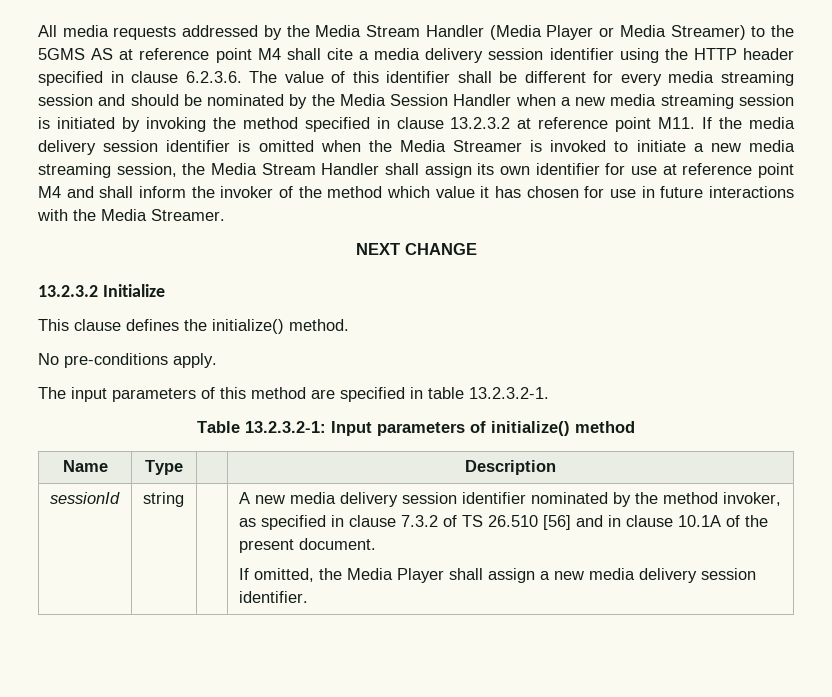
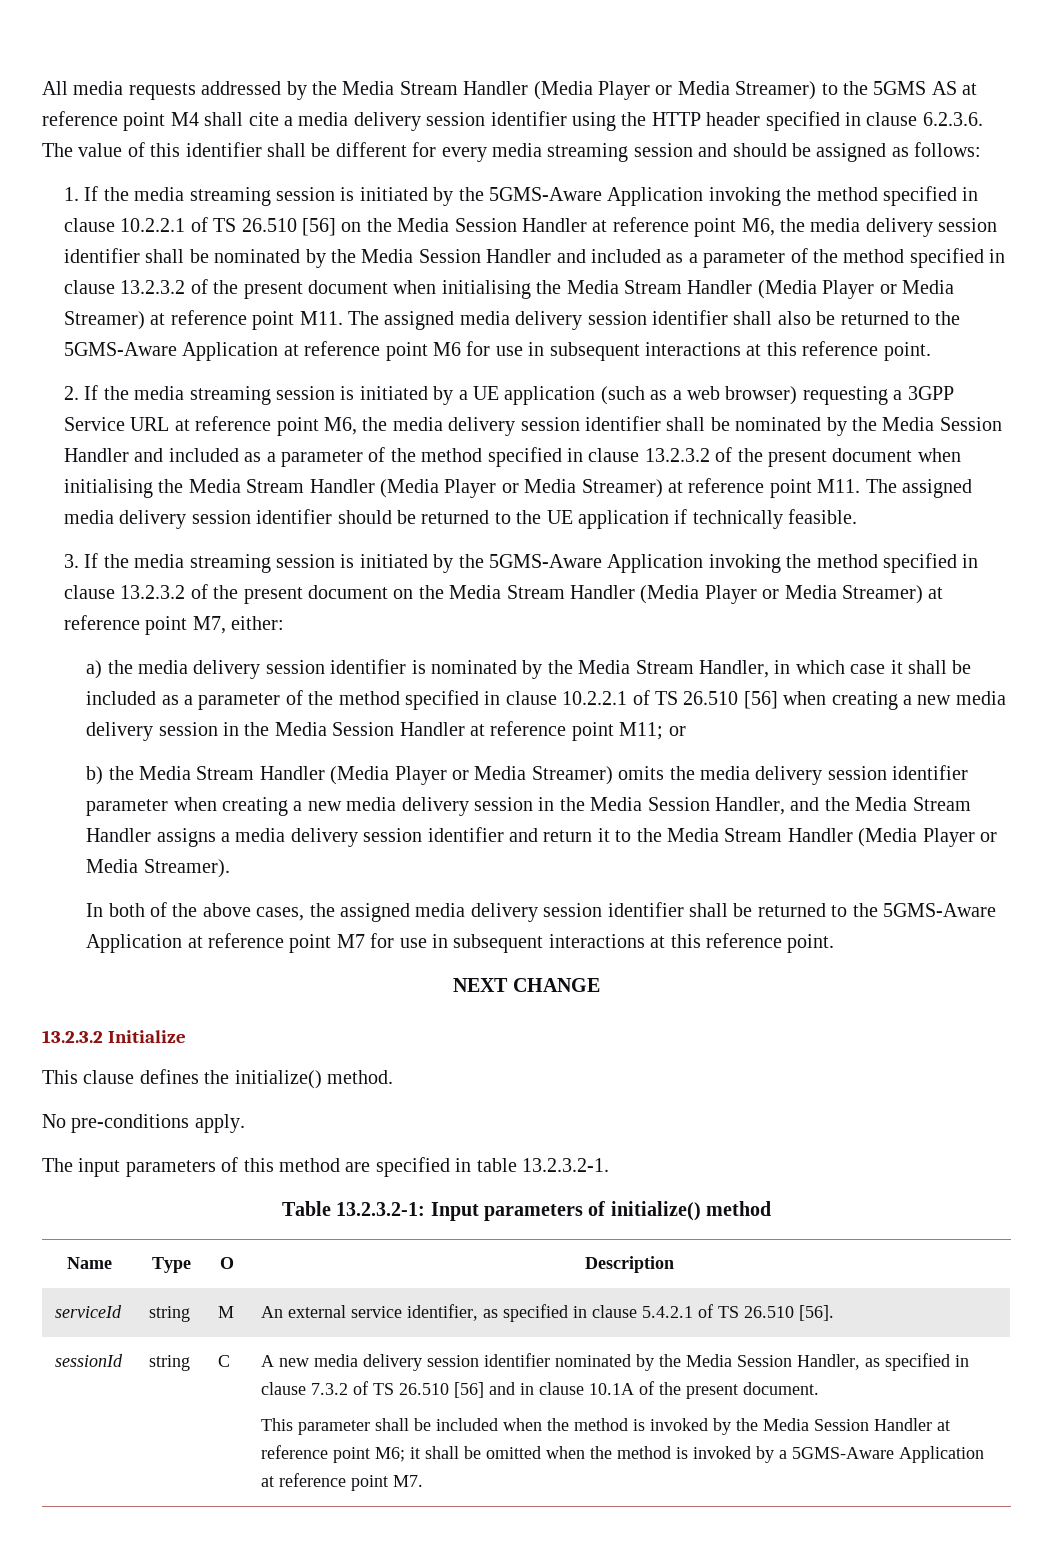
[207,94,794,109] [38,117,140,132] nominated by the Media Session Handler when a new media streaming session is initiated by -> [816,142,982,162] [64,186,979,206] [64,217,998,237] [64,248,1006,268] [64,279,955,299] [64,310,961,330] [64,341,931,361] [64,385,954,405] [64,416,1002,436] [64,447,961,467] [64,478,973,498] [64,509,858,529] [64,553,704,573] assigned as follows: // 1. If the media streaming session is initiated by the 5GMS-Aware Application invoking the method specified in clause 10.2.2.1 of TS 26.510 [56] on the Media Session Handler at reference point M6, the media delivery session identifier shall be nominated by the Media Session Handler and included as a parameter of the method specified in clause 13.2.3.2 of the present document when initialising the Media Stream Handler (Media Player or Media Streamer) at reference point M11. The assigned media delivery session identifier shall also be returned to the 5GMS-Aware Application at reference point M6 for use in subsequent interactions at this reference point. // 2. If the media streaming session is initiated by a UE application (such as a web browser) requesting a 3GPP Service URL at reference point M6, the media delivery session identifier shall be nominated by the Media Session Handler and included as a parameter of the method specified in clause 13.2.3.2 of the present document when initialising the Media Stream Handler (Media Player or Media Streamer) at reference point M11. The assigned media delivery session identifier should be returned to the UE application if technically feasible. // 3. If the media streaming session is initiated by the 5GMS-Aware Application
[517,117,713,132] at reference point M11. If -> [190,584,944,604] [64,615,285,635] [86,660,103,679] of the present document on the Media Stream Handler (Media Player or Media Streamer) at reference point M7, either: // a)
[258,140,795,152] [38,163,794,178] [38,186,794,198] [37,209,225,221] omitted when the Media Streamer is invoked to initiate a new media streaming session, the Media Stream Handler shall assign its own identifier for use at reference point M4 and shall inform the invoker of the method which value it has chosen for use in future interactions with the Media Streamer. -> [430,660,972,679] [86,690,1006,710] [86,721,686,741] [86,765,969,785] [86,797,971,816] [86,827,997,847] [86,859,230,878] [86,902,996,922] [86,933,835,953] nominated by the Media Stream Handler, in which case it shall be included as a parameter of the method specified in clause 10.2.2.1 of TS 26.510 [56] when creating a new media delivery session in the Media Session Handler at reference point M11; or // b) the Media Stream Handler (Media Player or Media Streamer) omits the media delivery session identifier parameter when creating a new media delivery session in the Media Session Handler, and the Media Stream Handler assigns a media delivery session identifier and return it to the Media Stream Handler (Media Player or Media Streamer). // In both of the above cases, the assigned media delivery session identifier shall be returned to the 5GMS-Aware Application at reference point M7 for use in subsequent interactions at this reference point.
(183, 467) none -> [220,1257,234,1269] O
(556, 467) none -> [55,1305,123,1318] [149,1306,191,1322] [218,1306,235,1318] [261,1304,835,1322] // serviceId | string | M | An external service identifier, as specified in clause 5.4.2.1 of TS 26.510 [56].
(184, 499) none -> [218,1355,231,1367] C
[662,492,781,506] method invoker, -> [686,1354,861,1370] Media Session Handler,
[238,568,756,583] [238,591,308,603] If omitted, the Media Player shall assign a new media delivery session identifier. -> [261,1418,951,1435] [261,1445,985,1463] [261,1473,424,1491] This parameter shall be included when the method is invoked by the Media Session Handler at reference point M6; it shall be omitted when the method is invoked by a 5GMS-Aware Application at reference point M7.

